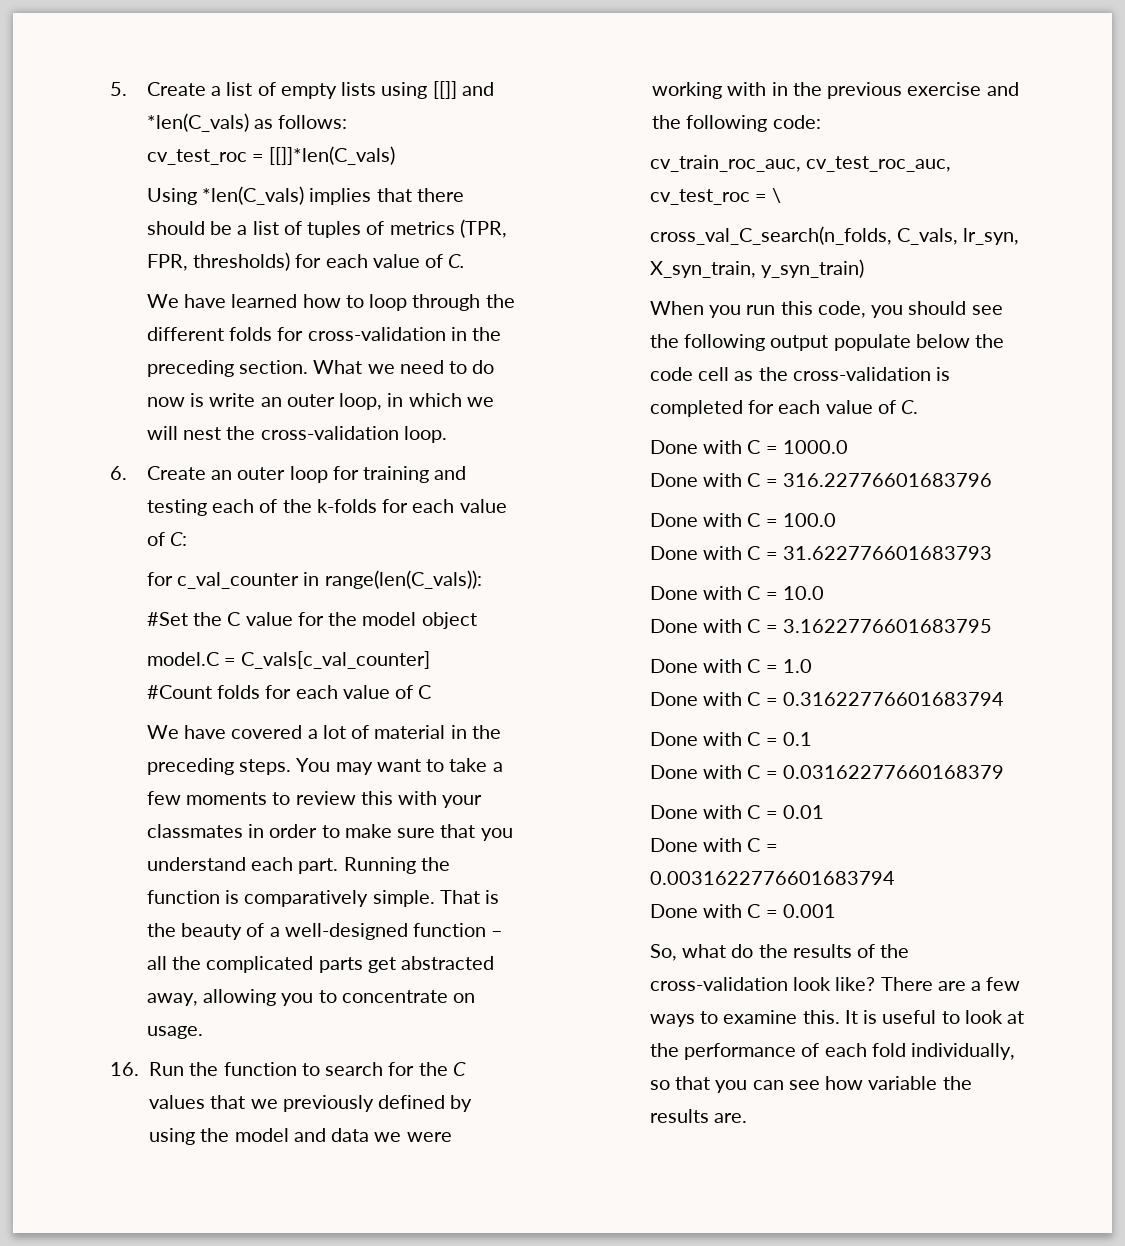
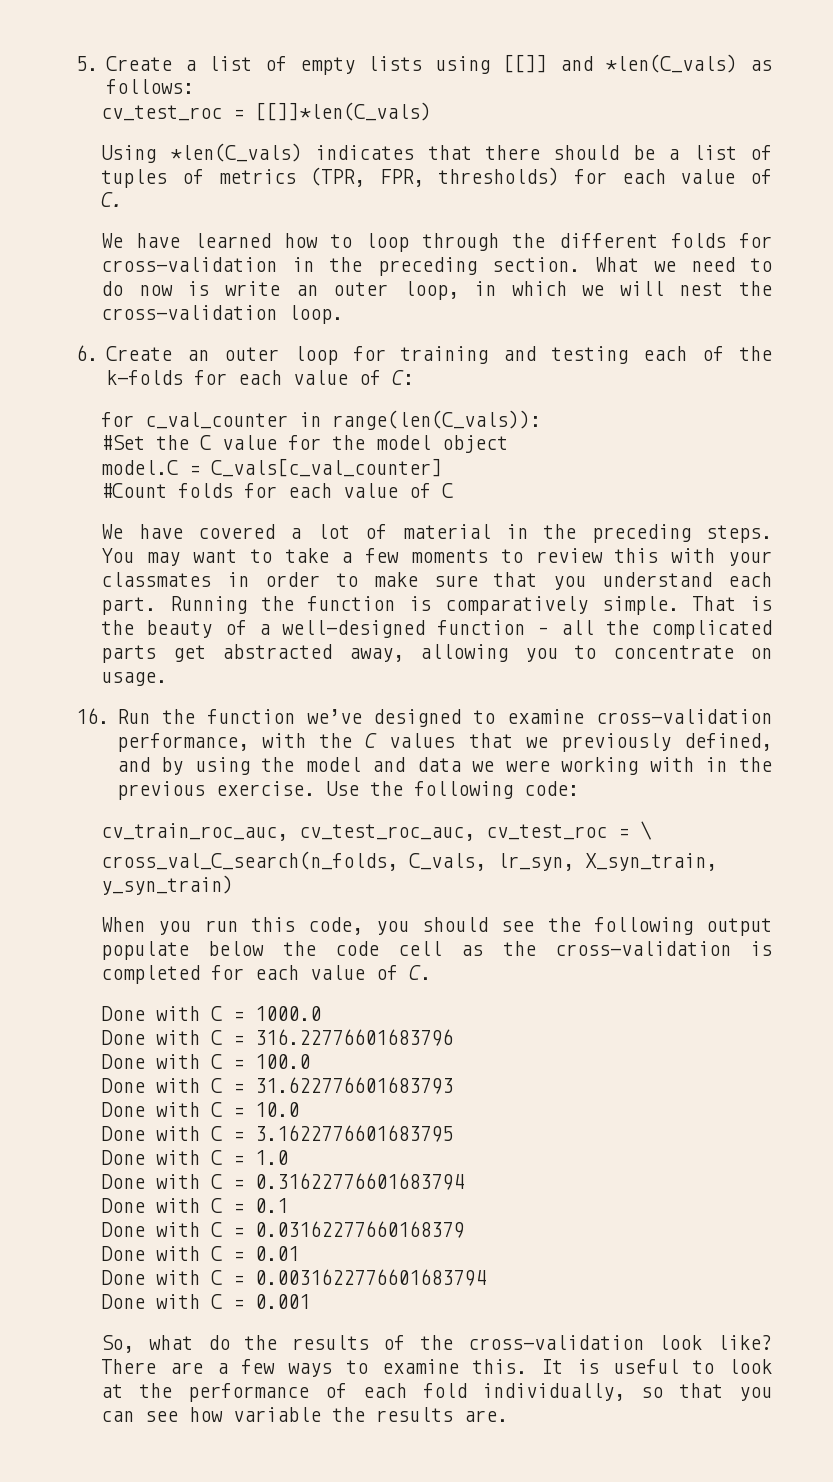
[309,188,372,205] implies -> [315,145,415,160] indicates
[301,1062,415,1076] to search for -> [306,709,773,727] [116,733,307,752] we’ve designed to examine cross-validation performance, with
[378,1095,446,1109] defined -> [683,733,772,751] [116,757,150,772] defined, and
[907,82,1019,96] exercise and -> [215,781,359,796] exercise. Use

